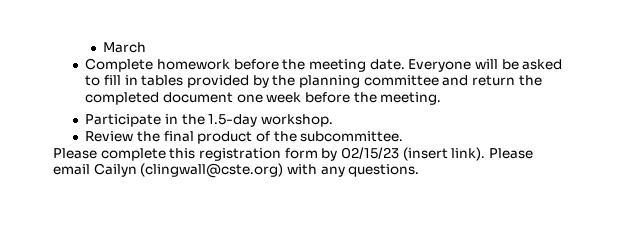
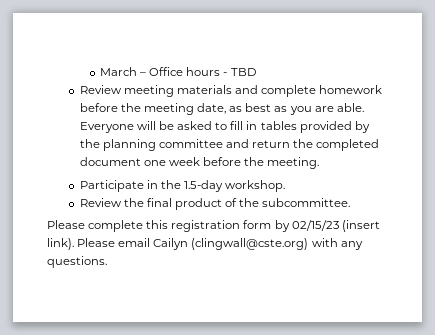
[85,58,405,72] // Complete homework before the meeting date. -> [140,67,257,76] [79,85,383,97] [79,103,364,115] – Office hours - TBD // Review meeting materials and complete homework before the meeting date, as best as you are able.

